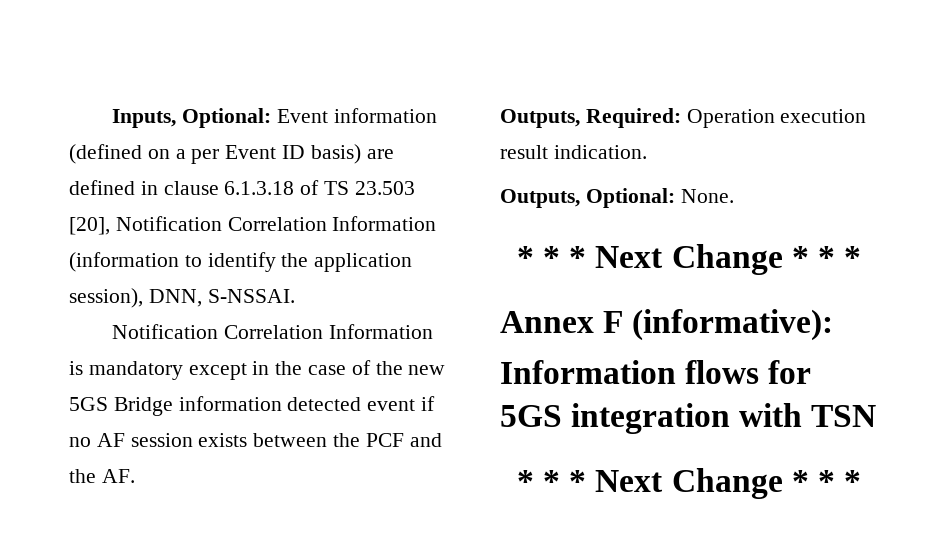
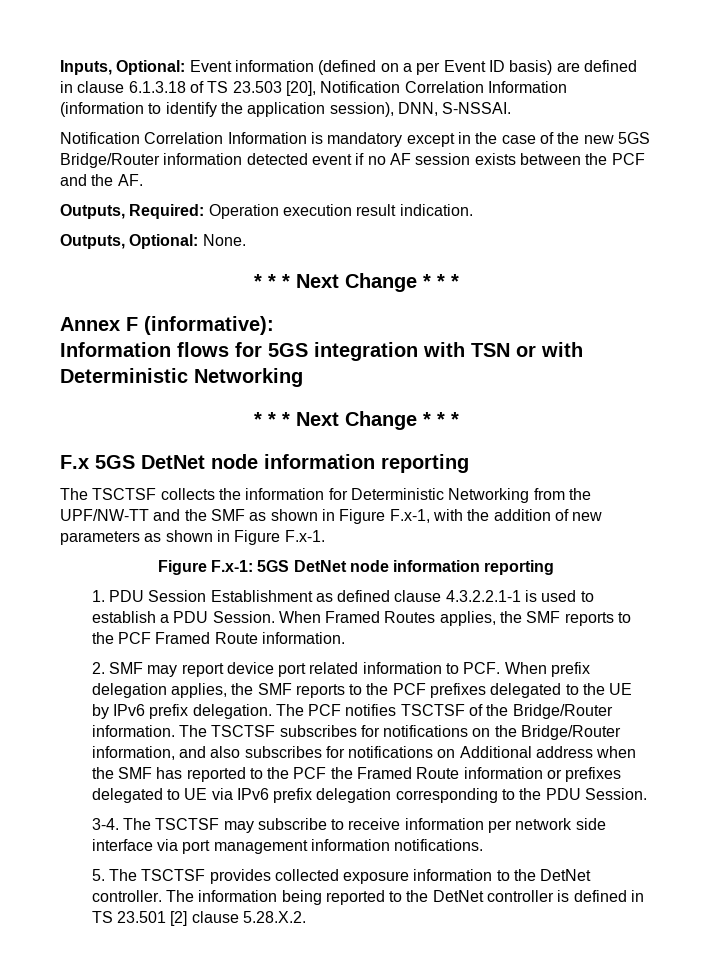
[113,397,173,416] Bridge -> [60,153,160,168] Bridge/Router
[517,468,861,499] // * * * Next Change * * * -> [516,342,583,357] [60,368,303,387] [253,411,459,430] [60,454,469,473] [60,488,591,503] [60,509,603,524] [60,530,325,545] [157,560,555,575] [91,590,594,602] [91,611,632,626] [91,632,345,644] [91,662,591,677] [91,683,633,698] [91,704,613,719] [91,725,622,740] [91,746,637,760] [91,767,622,782] [91,788,648,803] [91,818,606,833] [91,839,484,854] [91,869,592,884] [91,890,645,905] [91,911,306,926] or with Deterministic Networking // * * * Next Change * * * // F.x 5GS DetNet node information reporting // The TSCTSF collects the information for Deterministic Networking from the UPF/NW-TT and the SMF as shown in Figure F.x-1, with the addition of new parameters as shown in Figure F.x-1. // Figure F.x-1: 5GS DetNet node information reporting // 1. PDU Session Establishment as defined clause 4.3.2.2.1-1 is used to establish a PDU Session. When Framed Routes applies, the SMF reports to the PCF Framed Route information. // 2. SMF may report device port related information to PCF. When prefix delegation applies, the SMF reports to the PCF prefixes delegated to the UE by IPv6 prefix delegation. The PCF notifies TSCTSF of the Bridge/Router information. The TSCTSF subscribes for notifications on the Bridge/Router information, and also subscribes for notifications on Additional address when the SMF has reported to the PCF the Framed Route information or prefixes delegated to UE via IPv6 prefix delegation corresponding to the PDU Session. // 3-4. The TSCTSF may subscribe to receive information per network side interface via port management information notifications. // 5. The TSCTSF provides collected exposure information to the DetNet controller. The information being reported to the DetNet controller is defined in TS 23.501 [2] clause 5.28.X.2.

